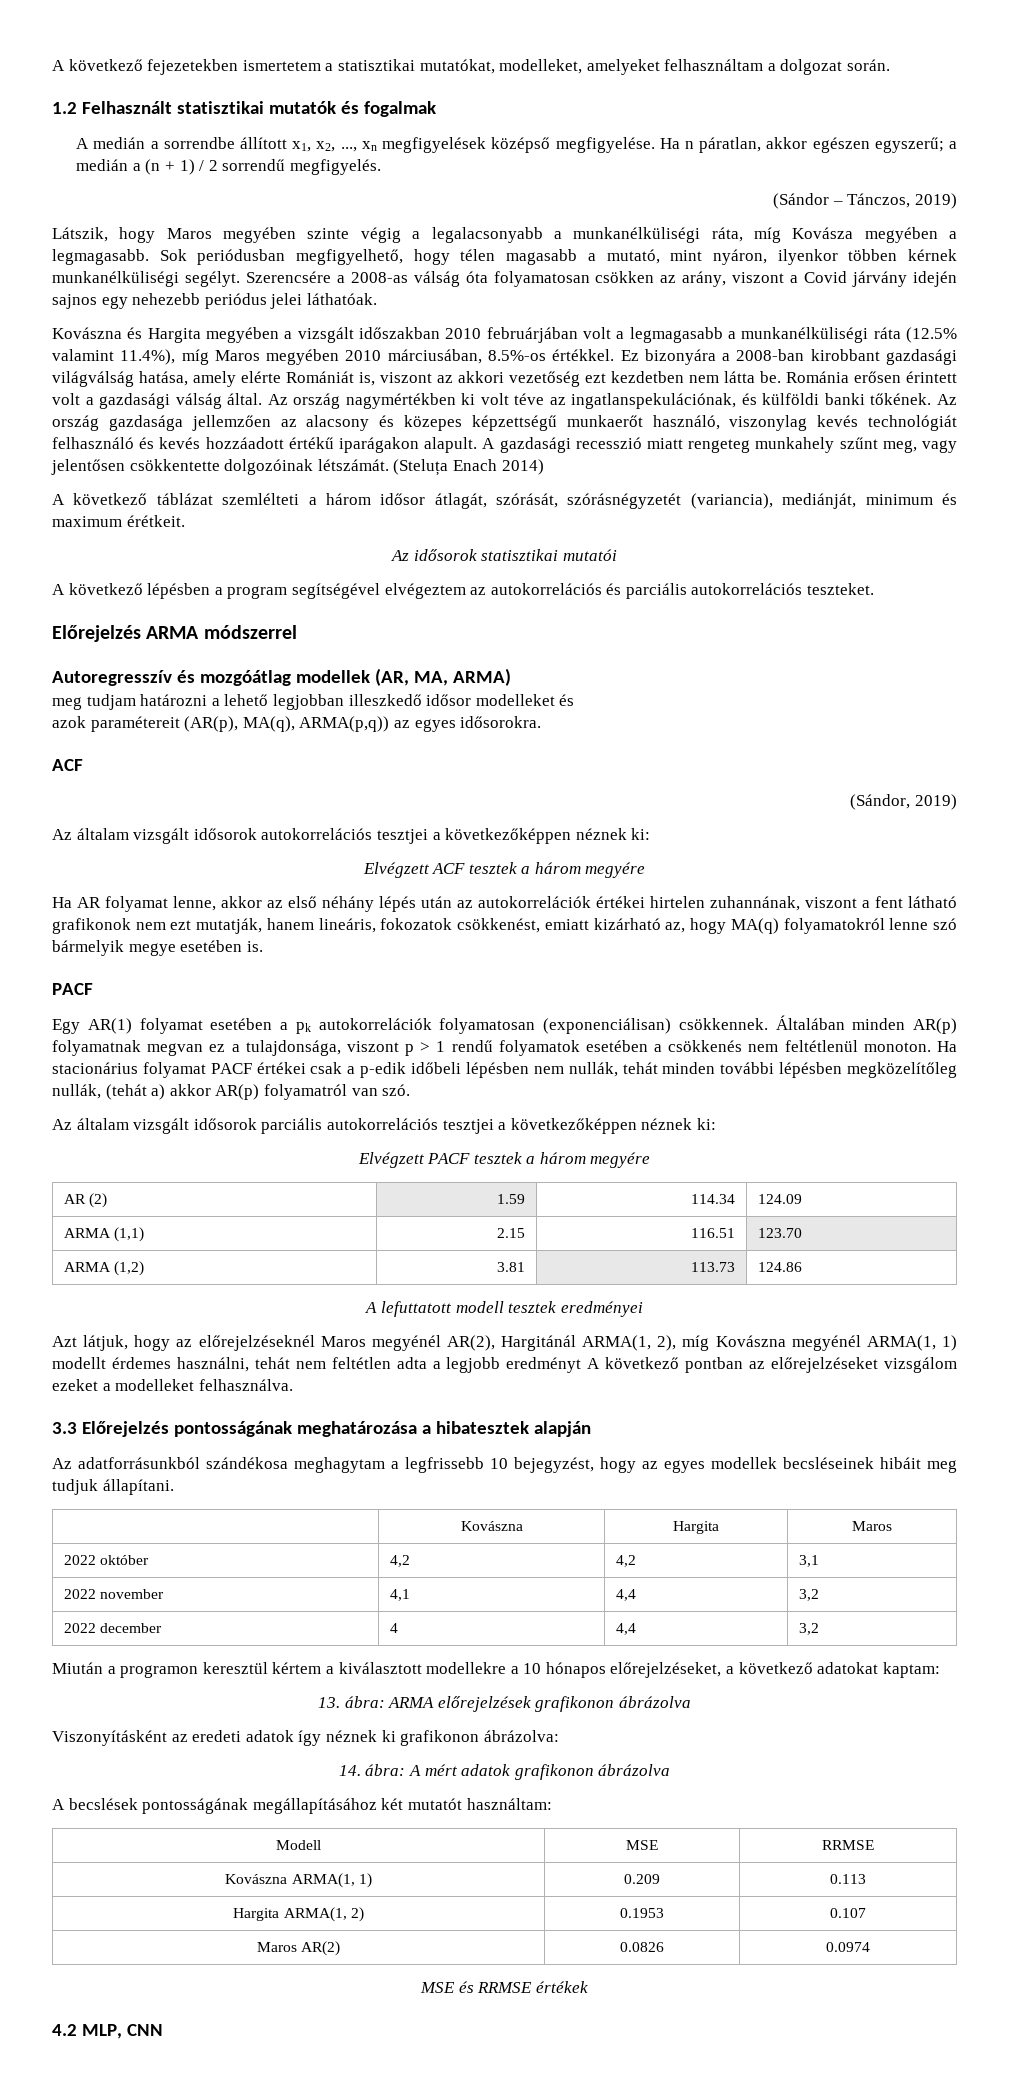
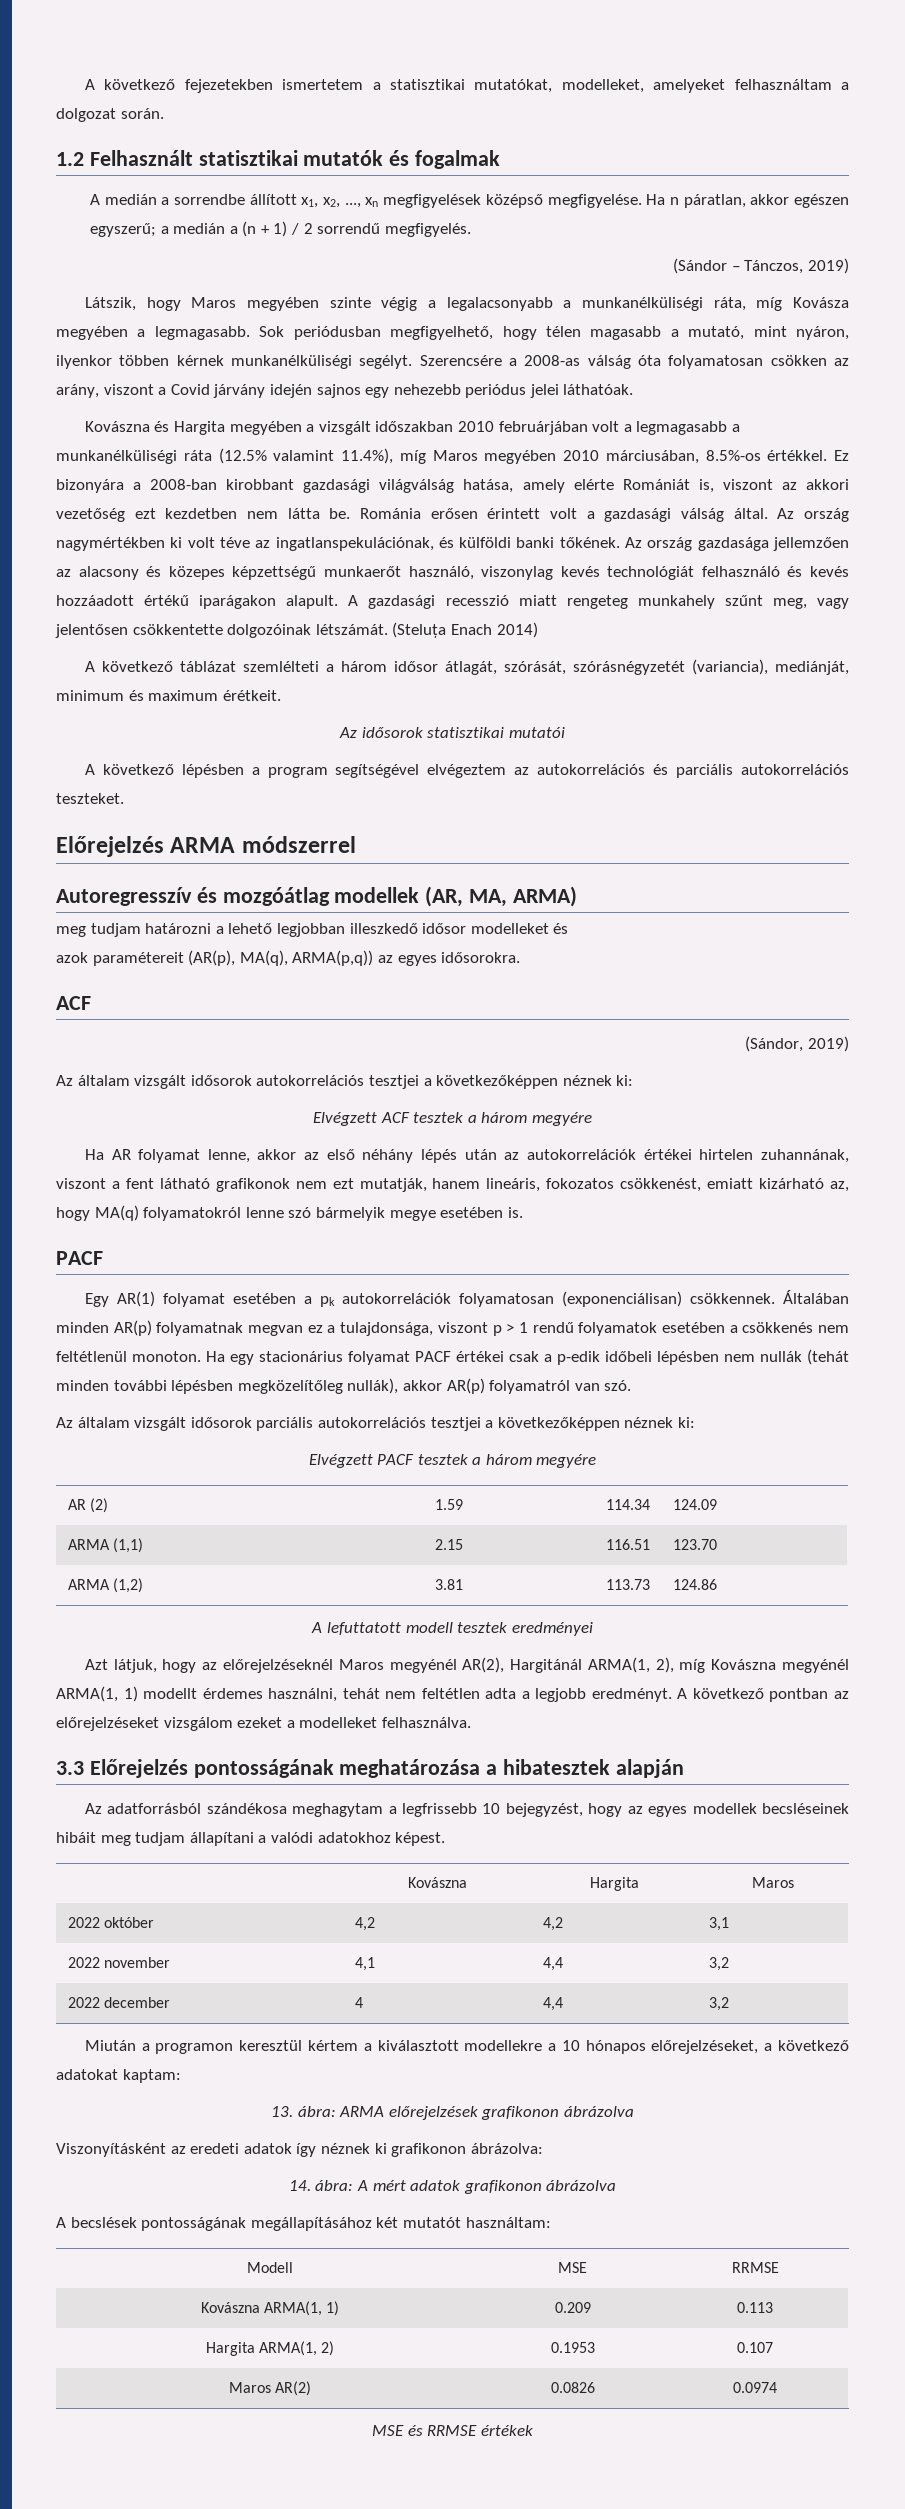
[380,918,453,930] fokozatok -> [546,1178,615,1189] fokozatos
(957, 1046) none -> [230,1354,254,1365] egy
[568,1062,658,1077] nullák, tehát -> [760,1349,849,1365] nullák (tehát
[52,1084,166,1100] nullák, (tehát a) -> [347,1378,399,1394] nullák),
[506,1357,582,1373] eredményt -> [591,1688,672,1702] eredményt.
[78,1457,200,1469] adatforrásunkból -> [107,1803,202,1814] adatforrásból
[52,1479,174,1495] tudjuk állapítani. -> [135,1832,446,1846] tudjam állapítani a valódi adatokhoz képest.
[52,2024,163,2039] // 4.2 MLP, CNN -> (533, 2430) none

